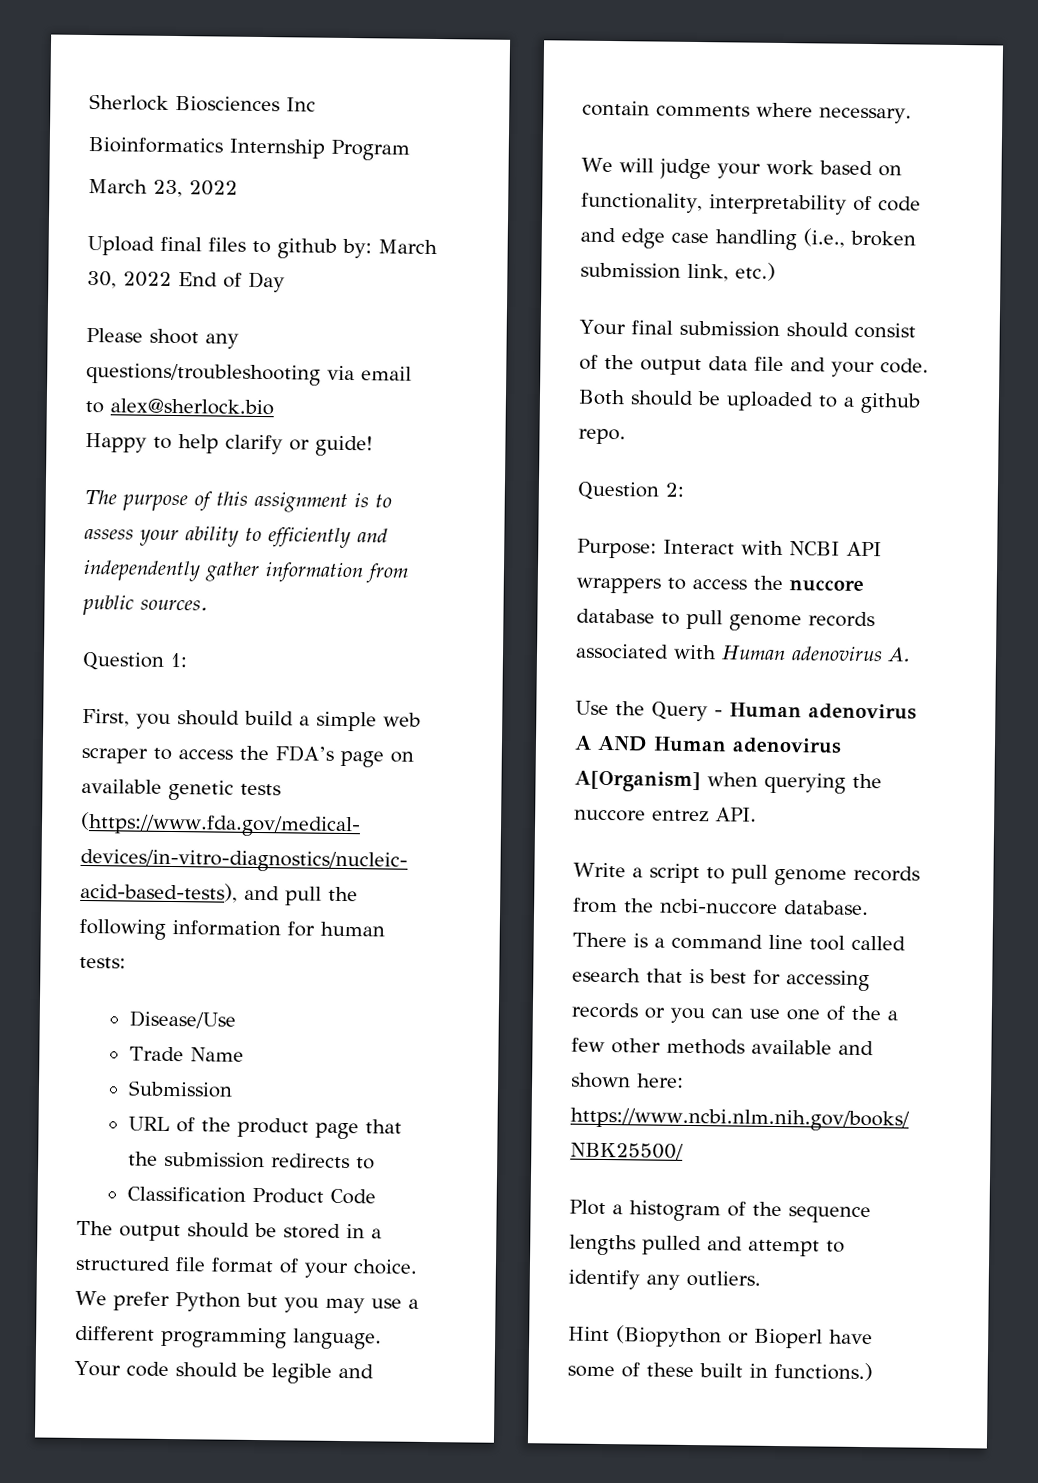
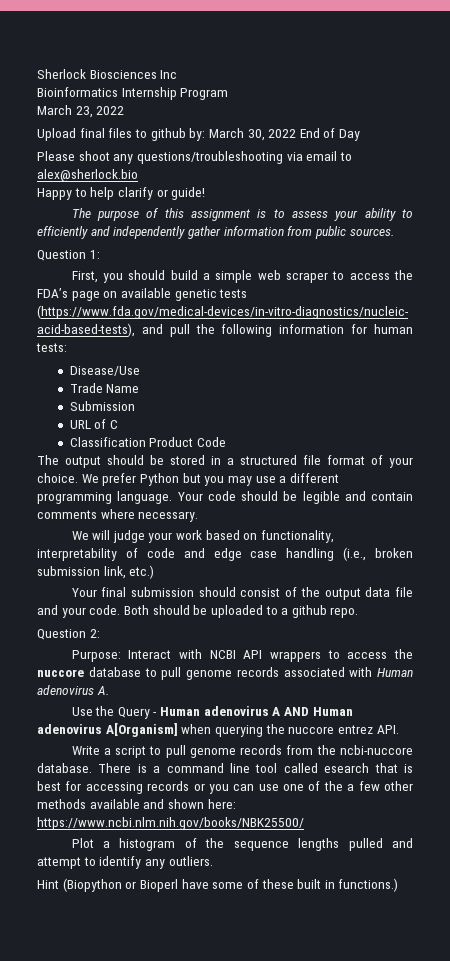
[200,1117,402,1140] [127,1151,375,1170] the product page that the submission redirects to -> [110,420,119,429] C

